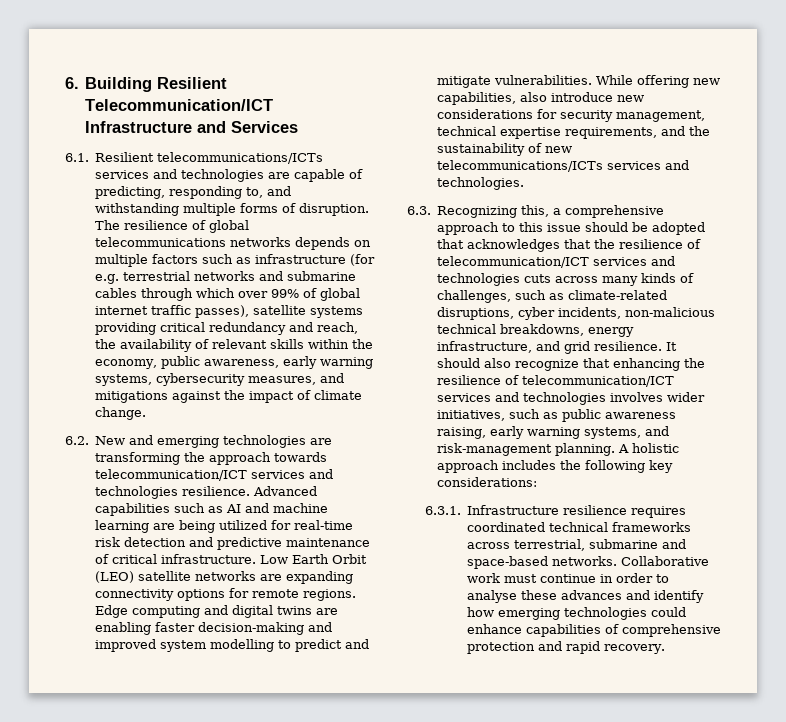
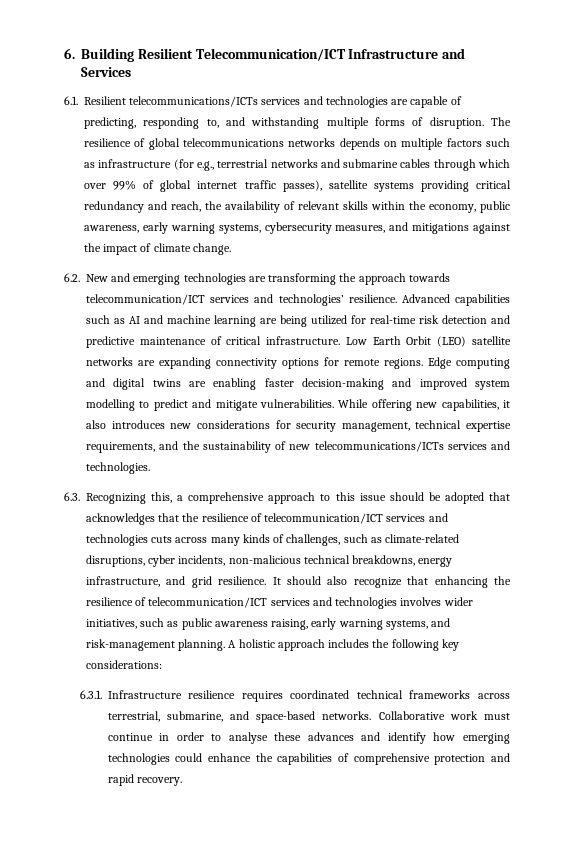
[95,274,120,284] e.g. -> [196,161,214,171] e.g.,
[95,486,179,499] technologies -> [278,294,344,306] technologies’
[520,92,614,102] also introduce -> [502,400,510,408] [86,420,165,429] it also introduces
[588,539,658,549] submarine -> [166,711,223,722] submarine,
(522, 629) none -> [255,753,273,762] the

